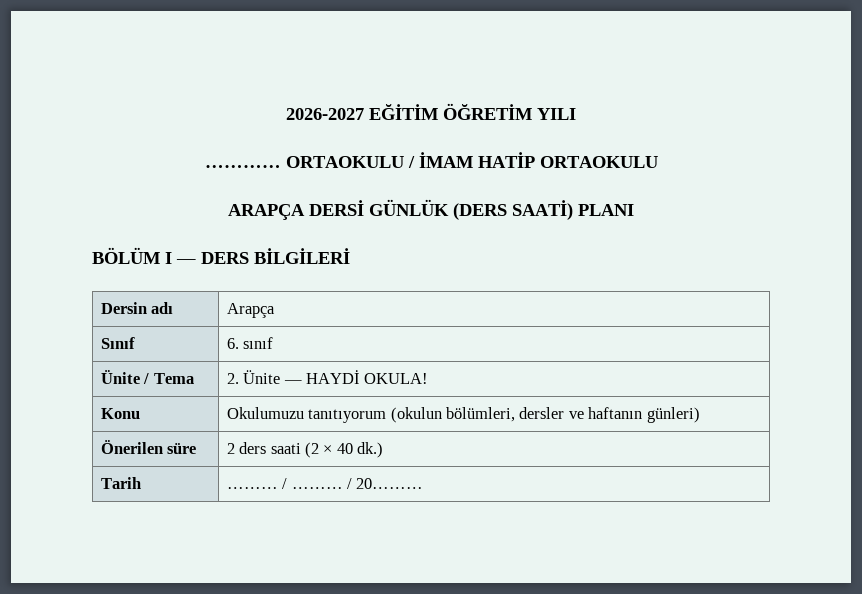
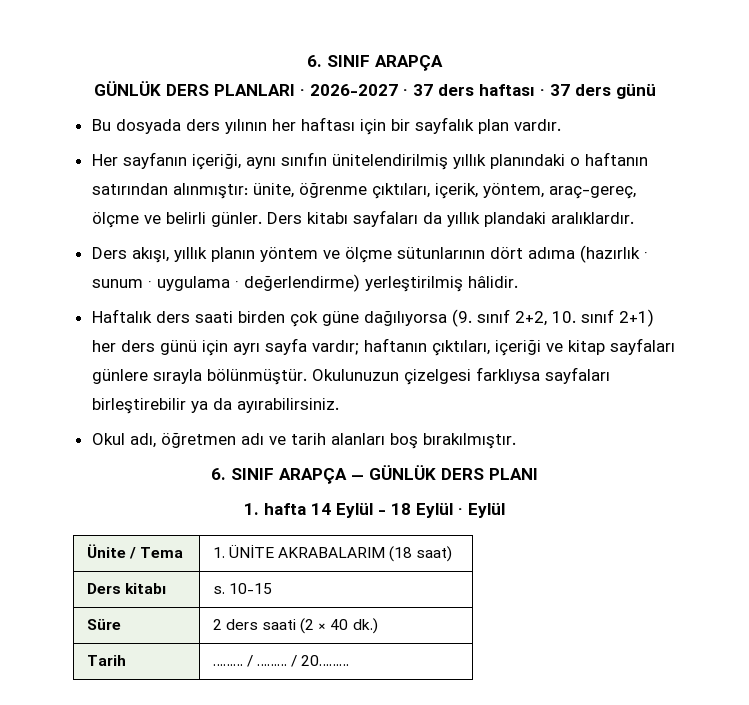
[286,103,576,120] [204,152,658,168] [228,199,634,220] [92,247,350,264] [100,302,174,314] [226,303,275,318] [100,337,135,349] [226,337,274,349] [100,370,194,384] [226,370,429,384] [100,408,140,419] [226,407,700,423] [100,440,197,454] 2026-2027 EĞİTİM ÖĞRETİM YILI // ………… ORTAOKULU / İMAM HATİP ORTAOKULU // ARAPÇA DERSİ GÜNLÜK (DERS SAATİ) PLANI // BÖLÜM I — DERS BİLGİLERİ // Dersin adı | Arapça // Sınıf | 6. sınıf // Ünite / Tema | 2. Ünite — HAYDİ OKULA! // Konu | Okulumuzu tanıtıyorum (okulun bölümleri, dersler ve haftanın günleri) // Önerilen süre -> [307,55,443,71] [93,81,656,99] [91,117,561,135] [91,152,648,170] [91,182,636,199] [91,210,634,228] [91,245,648,263] [91,274,518,292] [91,309,654,327] [91,338,675,356] [91,367,610,385] [91,398,339,414] [91,432,516,449] [211,465,538,484] [244,503,505,518] [86,544,183,559] [212,544,453,562] [86,583,166,594] [212,583,272,594] [86,619,121,630] 6. SINIF ARAPÇA // GÜNLÜK DERS PLANLARI · 2026-2027 · 37 ders haftası · 37 ders günü // Bu dosyada ders yılının her haftası için bir sayfalık plan vardır. // Her sayfanın içeriği, aynı sınıfın ünitelendirilmiş yıllık planındaki o haftanın satırından alınmıştır: ünite, öğrenme çıktıları, içerik, yöntem, araç-gereç, ölçme ve belirli günler. Ders kitabı sayfaları da yıllık plandaki aralıklardır. // Ders akışı, yıllık planın yöntem ve ölçme sütunlarının dört adıma (hazırlık · sunum · uygulama · değerlendirme) yerleştirilmiş hâlidir. // Haftalık ders saati birden çok güne dağılıyorsa (9. sınıf 2+2, 10. sınıf 2+1) her ders günü için ayrı sayfa vardır; haftanın çıktıları, içeriği ve kitap sayfaları günlere sırayla bölünmüştür. Okulunuzun çizelgesi farklıysa sayfaları birleştirebilir ya da ayırabilirsiniz. // Okul adı, öğretmen adı ve tarih alanları boş bırakılmıştır. // 6. SINIF ARAPÇA — GÜNLÜK DERS PLANI // 1. hafta 14 Eylül - 18 Eylül · Eylül // Ünite / Tema | 1. ÜNİTE AKRABALARIM (18 saat) // Ders kitabı | s. 10-15 // Süre

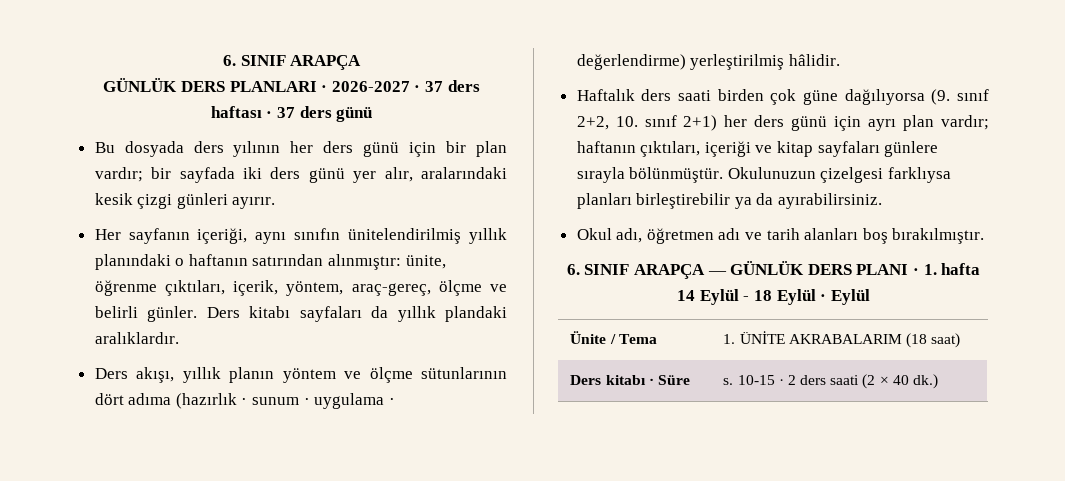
[300,117,561,135] haftası için bir sayfalık plan vardır. -> [323,141,507,157] [94,167,507,183] [94,193,276,209] ders günü için bir plan vardır; bir sayfada iki ders günü yer alır, aralarındaki kesik çizgi günleri ayırır.
[264,338,307,355] sayfa -> [903,115,935,131] plan
[544,367,610,384] sayfaları -> [576,193,632,209] planları
(538, 474) // -> [912,268,919,275] ·
(166, 588) none -> [648,375,690,385] · Süre
[86,619,121,630] // Süre | -> [778,379,784,385] ·
[86,655,126,666] [212,655,350,667] // Tarih | ……… / ……… / 20……… -> (939, 381) none

